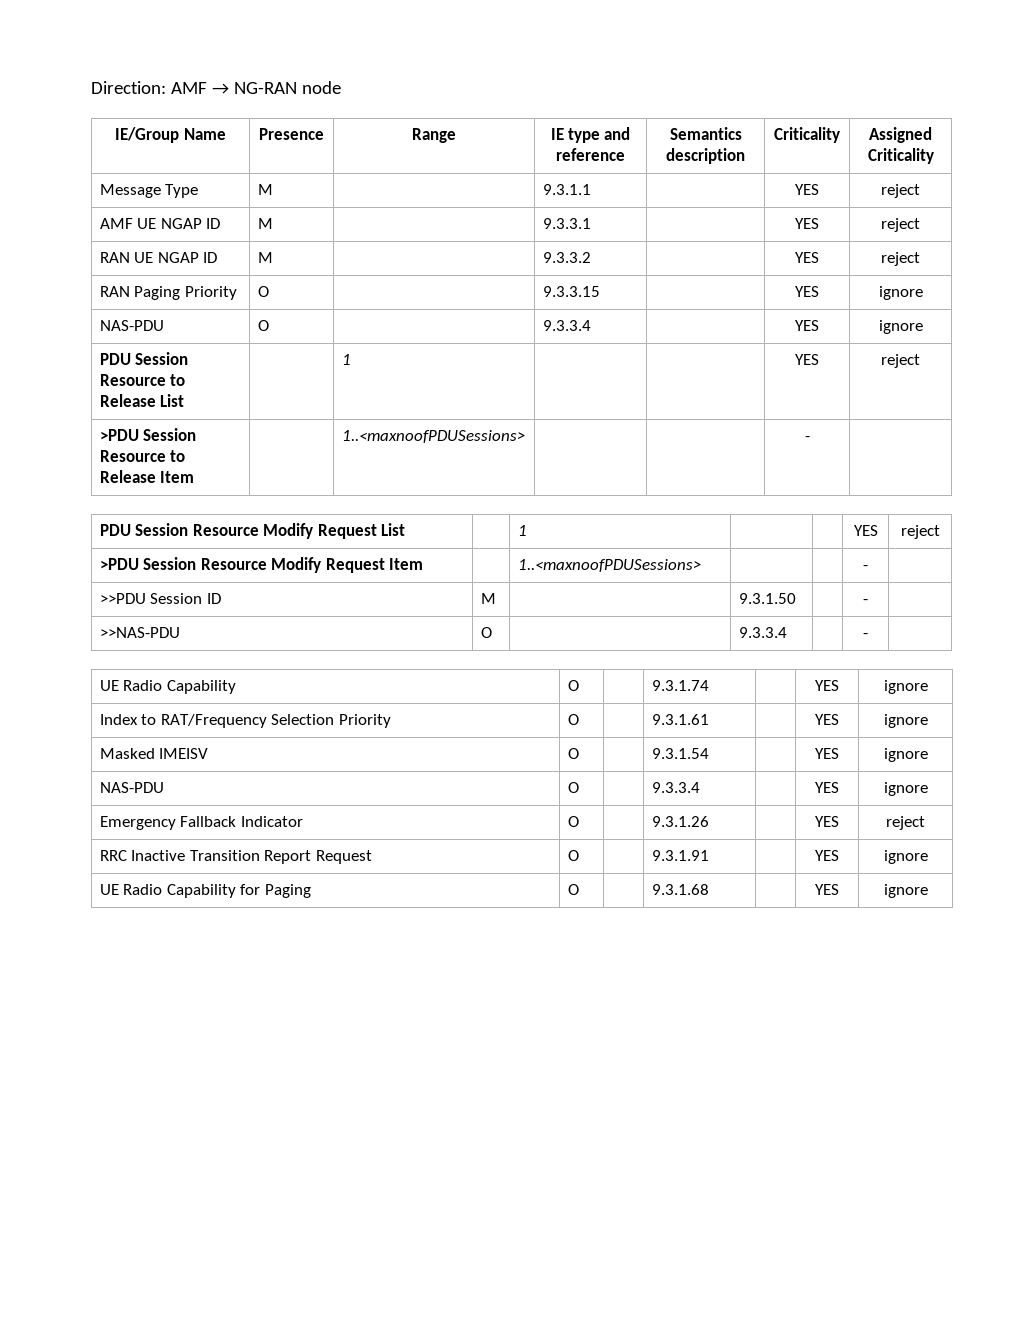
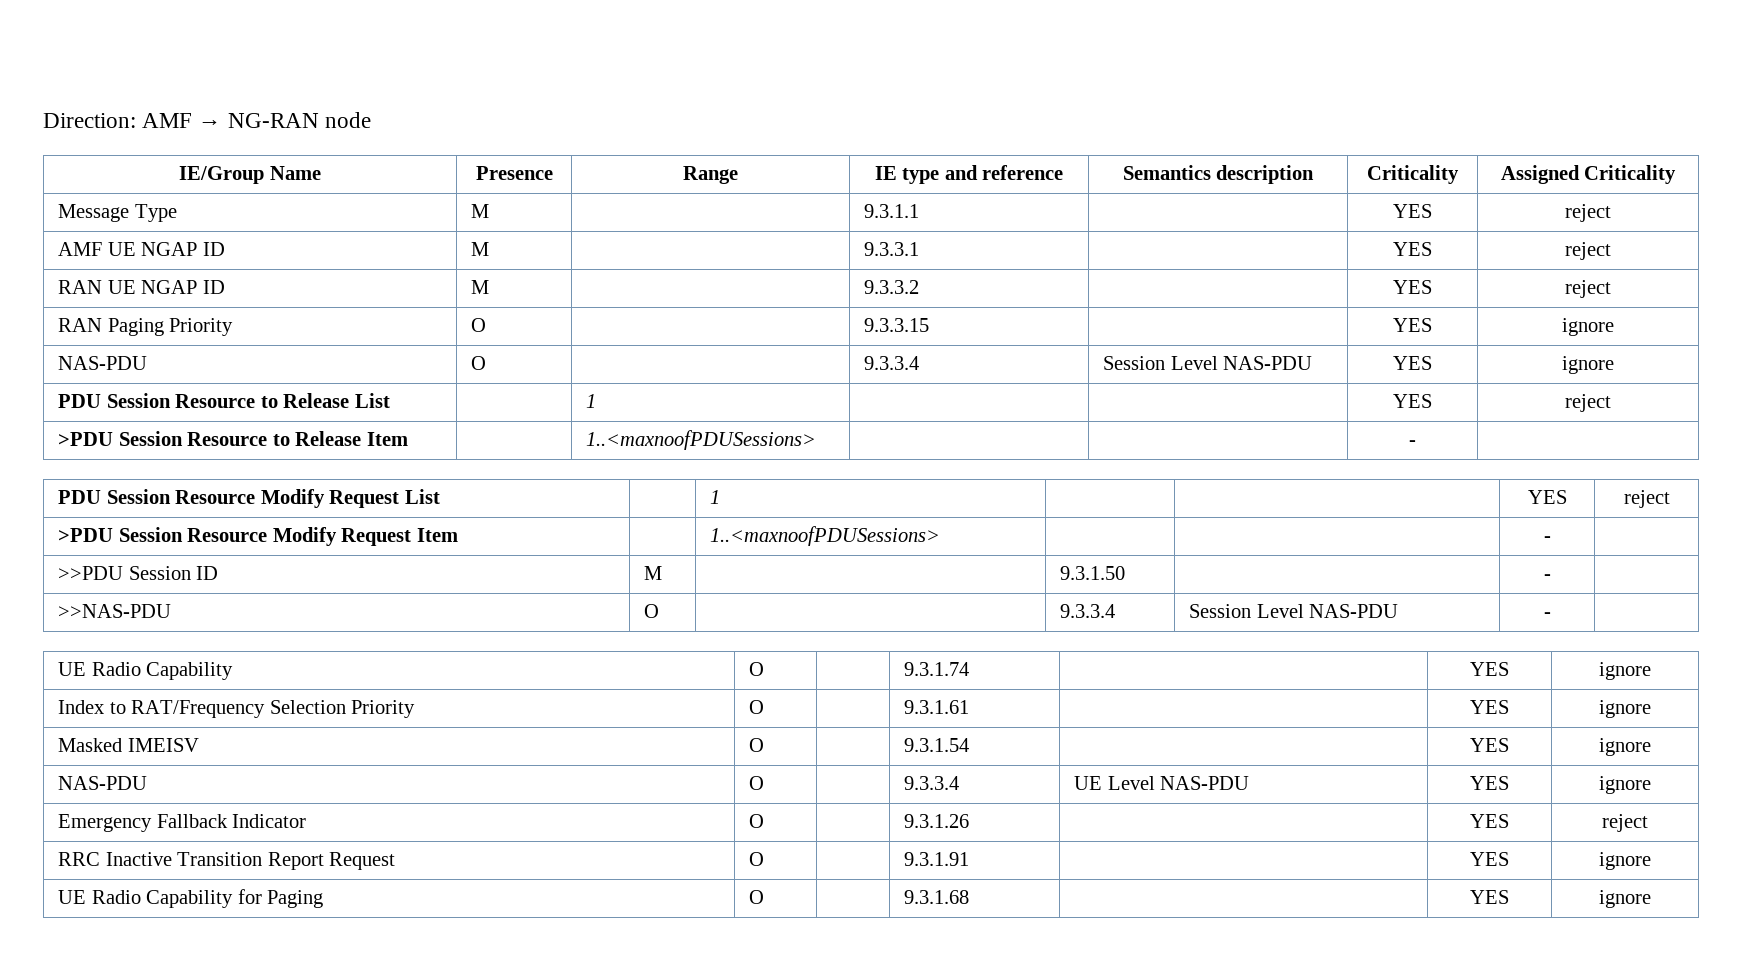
(591, 325) none -> [1103,356,1313,370] Session Level NAS-PDU
(787, 632) none -> [1189,604,1399,618] Session Level NAS-PDU
(700, 787) none -> [1074,776,1250,790] UE Level NAS-PDU

